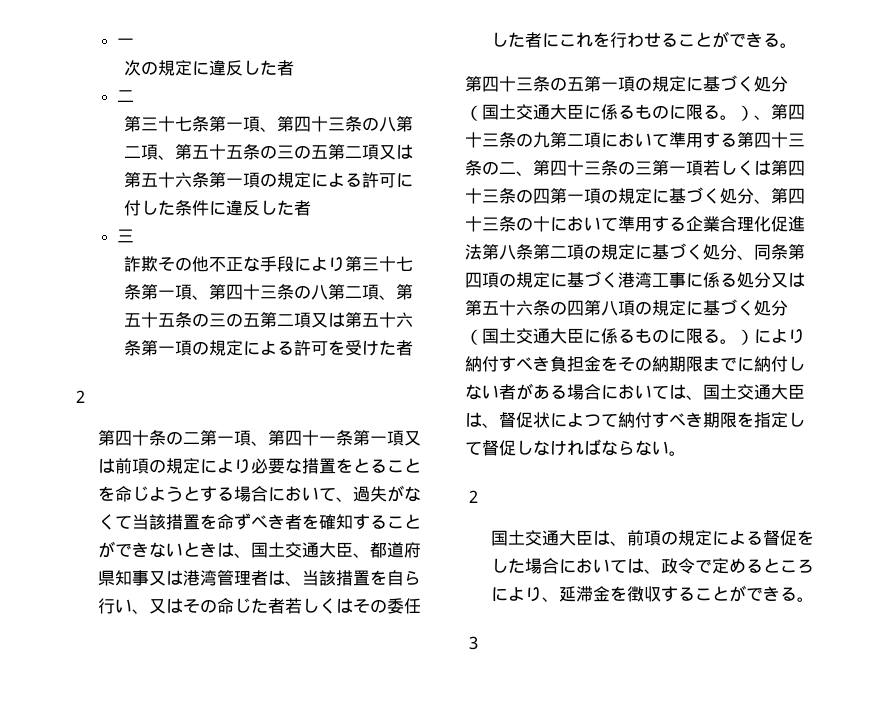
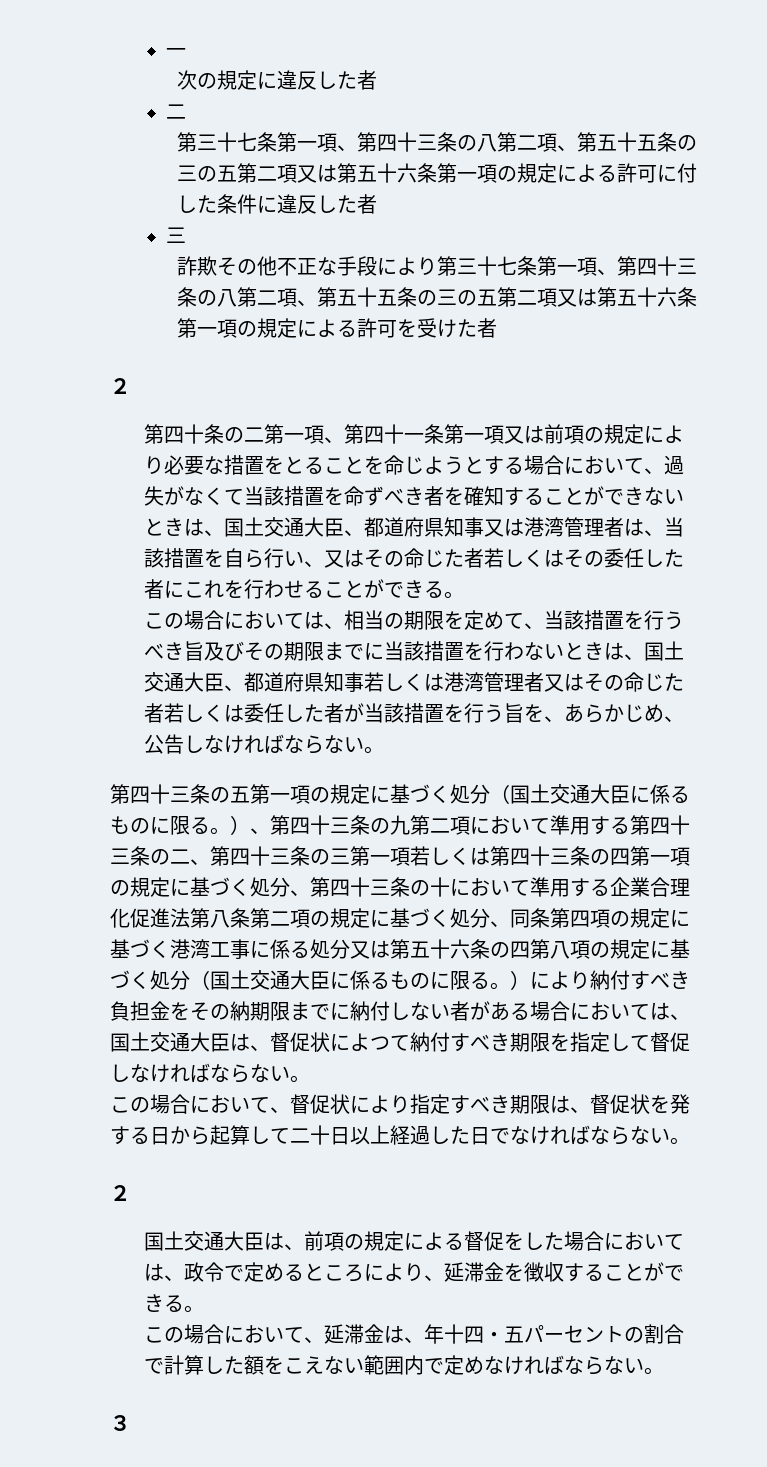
(798, 45) none -> [143,610,684,630] [143,641,684,661] [143,672,684,692] [143,703,684,723] [143,734,384,754] // この場合においては、相当の期限を定めて、当該措置を行うべき旨及びその期限までに当該措置を行わないときは、国土交通大臣、都道府県知事若しくは港湾管理者又はその命じた者若しくは委任した者が当該措置を行う旨を、あらかじめ、公告しなければならない。
(686, 453) none -> [110,1094,690,1114] [110,1125,690,1145] // この場合において、督促状により指定すべき期限は、督促状を発する日から起算して二十日以上経過した日でなければならない。
(815, 599) none -> [143,1324,684,1344] [143,1355,664,1375] // この場合において、延滞金は、年十四・五パーセントの割合で計算した額をこえない範囲内で定めなければならない。

